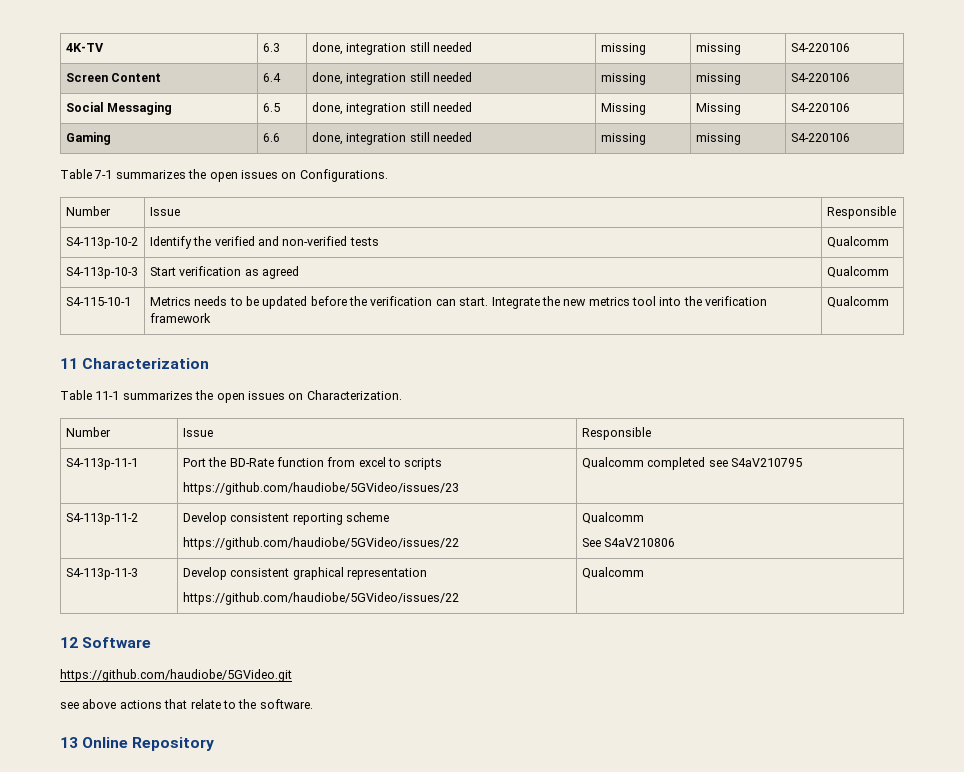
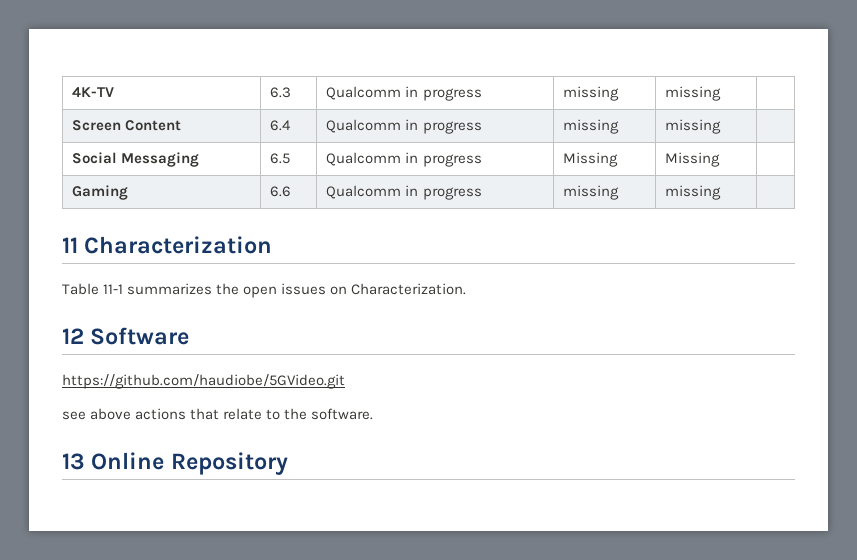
[311,42,472,55] [600,43,646,55] [695,43,741,55] [790,43,850,52] done, integration still needed | missing | missing | S4-220106 -> [326,86,482,101] [563,86,620,101] [665,86,722,101] Qualcomm in progress | missing | missing |
[311,72,472,85] [600,73,646,85] [695,73,741,85] [790,73,850,82] done, integration still needed | missing | missing | S4-220106 -> [326,119,482,134] [563,119,620,134] [665,119,722,134] Qualcomm in progress | missing | missing |
[311,102,472,115] done, integration still needed -> [326,152,482,167] Qualcomm in progress
[790,103,850,112] S4-220106 -> (721, 159) none
[311,132,472,145] [600,133,646,145] [695,133,741,145] [790,133,850,142] [60,169,388,182] [65,206,111,216] [149,207,180,216] [826,206,896,219] [65,237,138,249] [149,236,379,249] [826,236,889,248] [65,267,138,279] [149,266,299,279] [826,266,889,278] [65,297,131,306] [149,296,768,309] [149,313,211,323] [826,296,889,308] done, integration still needed | missing | missing | S4-220106 // Table 7-1 summarizes the open issues on Configurations. // Number | Issue | Responsible // S4-113p-10-2 | Identify the verified and non-verified tests | Qualcomm // S4-113p-10-3 | Start verification as agreed | Qualcomm // S4-115-10-1 | Metrics needs to be updated before the verification can start. Integrate the new metrics tool into the verification framework | Qualcomm -> [326,185,482,200] [563,185,620,200] [665,185,722,200] Qualcomm in progress | missing | missing |
[65,427,111,437] [182,428,213,437] [581,427,651,440] [65,458,138,470] [182,457,443,470] [182,482,459,495] [581,457,802,470] [65,513,138,525] [182,512,389,525] [182,537,459,550] [581,512,644,524] [581,538,676,547] [65,568,138,580] [182,567,427,580] [182,592,459,605] [581,567,644,579] // Number | Issue | Responsible // S4-113p-11-1 | Port the BD-Rate function from excel to scripts // https://github.com/haudiobe/5GVideo/issues/23 | Qualcomm completed see S4aV210795 // S4-113p-11-2 | Develop consistent reporting scheme // https://github.com/haudiobe/5GVideo/issues/22 | Qualcomm // See S4aV210806 // S4-113p-11-3 | Develop consistent graphical representation // https://github.com/haudiobe/5GVideo/issues/22 | Qualcomm -> (467, 289) none

